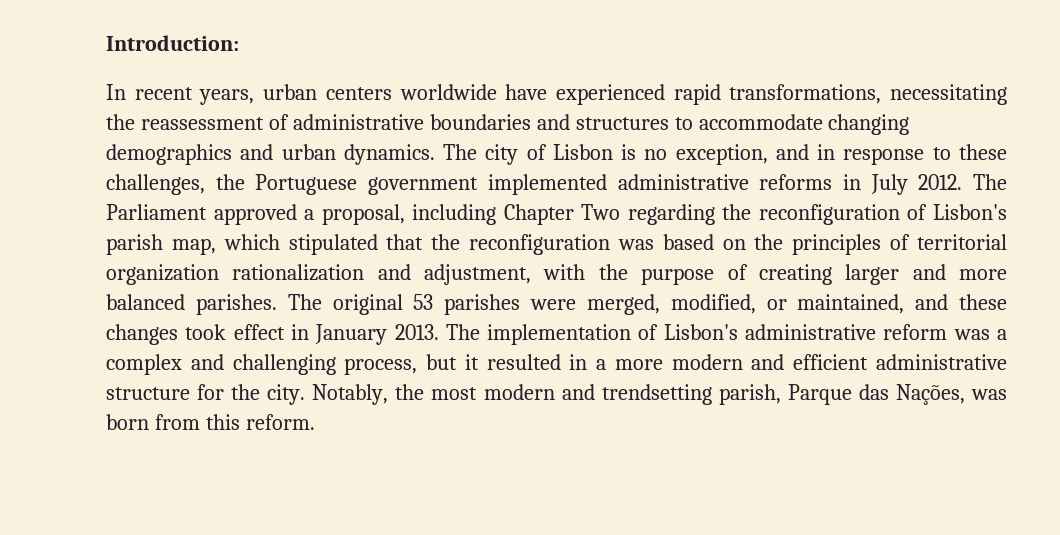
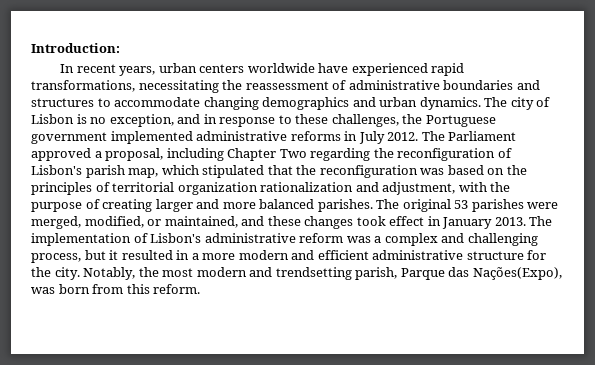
[895,384,965,405] Nações, -> [472,267,562,280] Nações(Expo),

